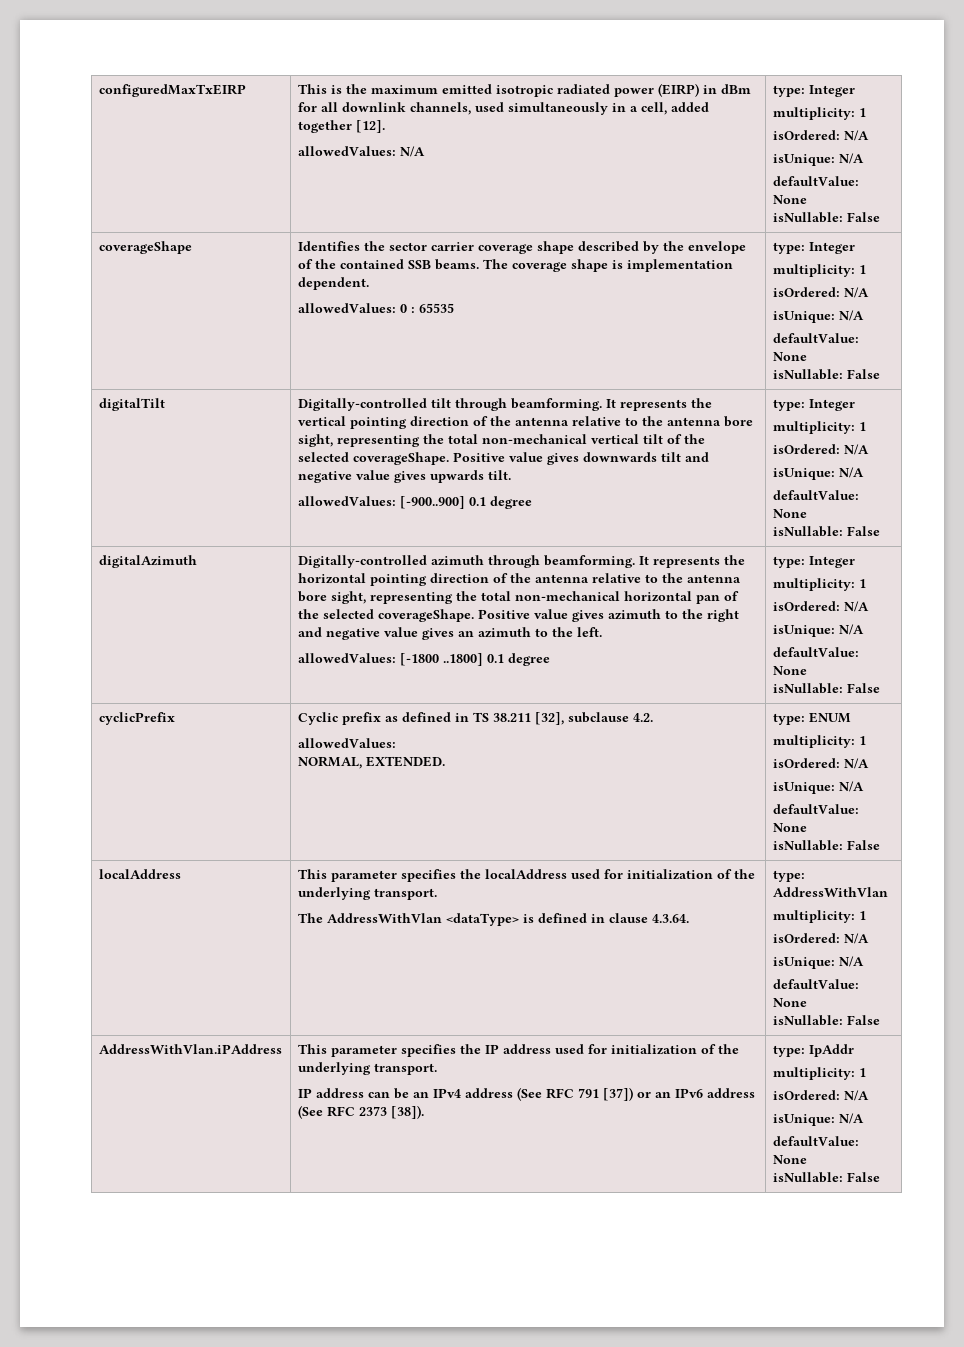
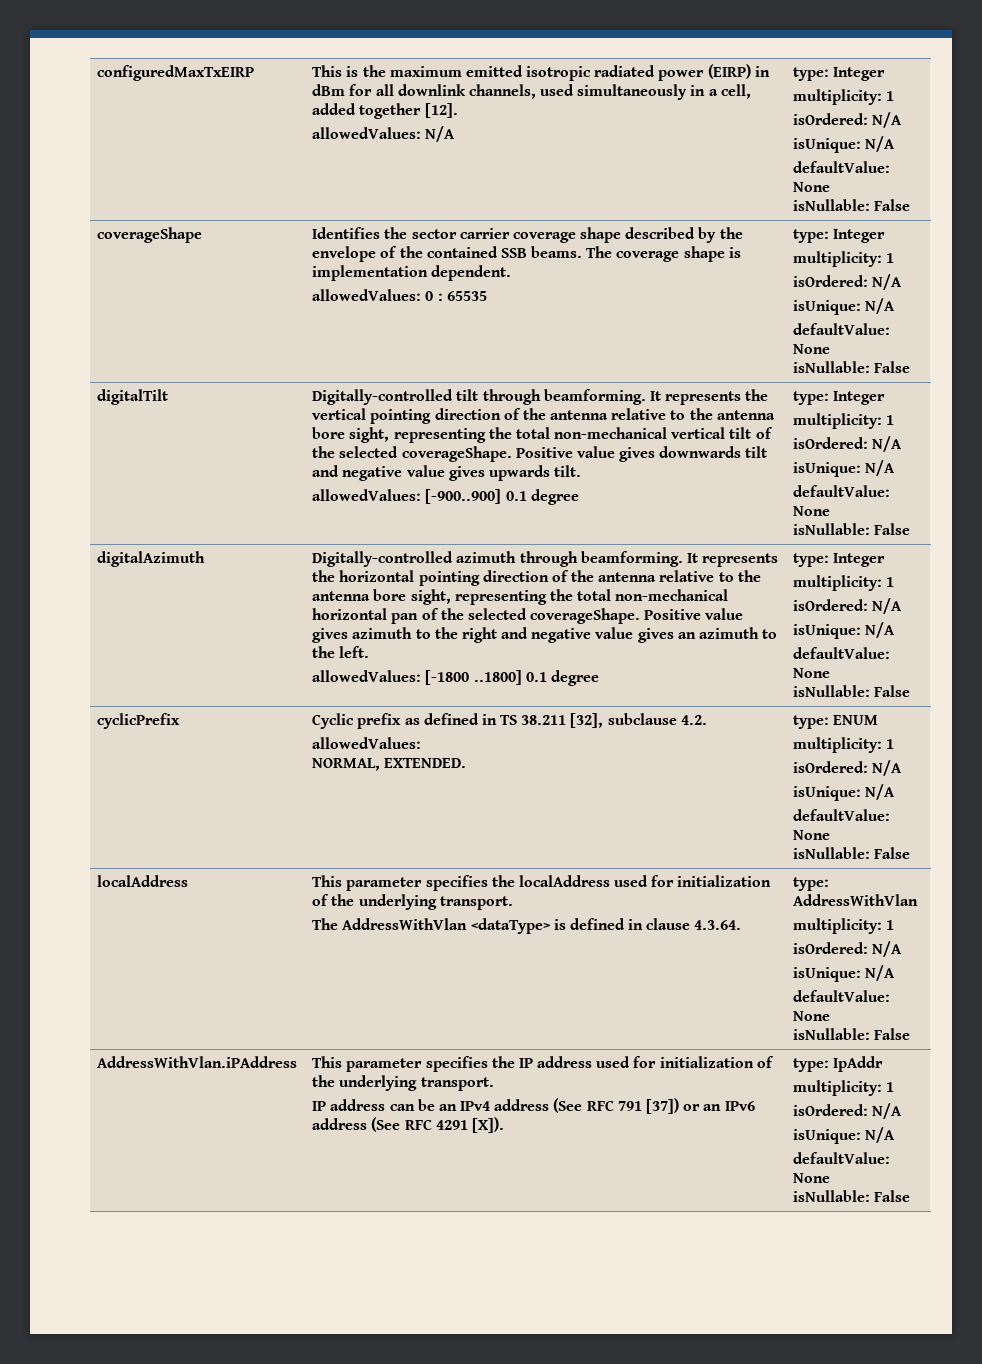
[358,1105,424,1119] 2373 [38]). -> [435,1117,504,1133] 4291 [X]).

